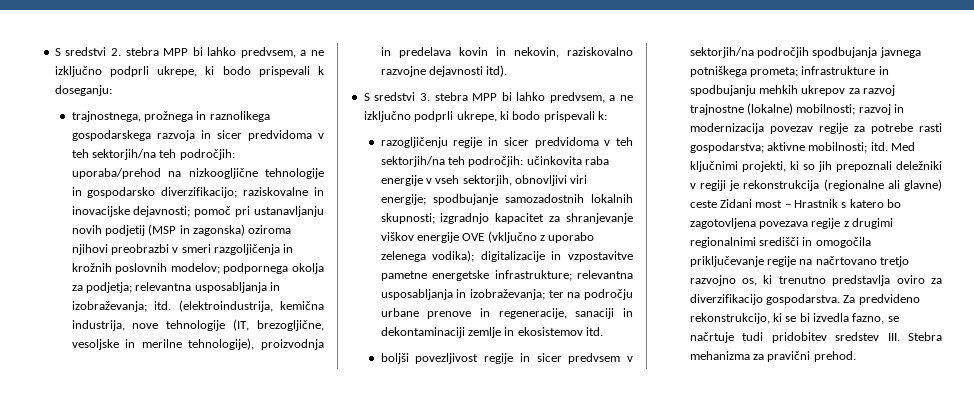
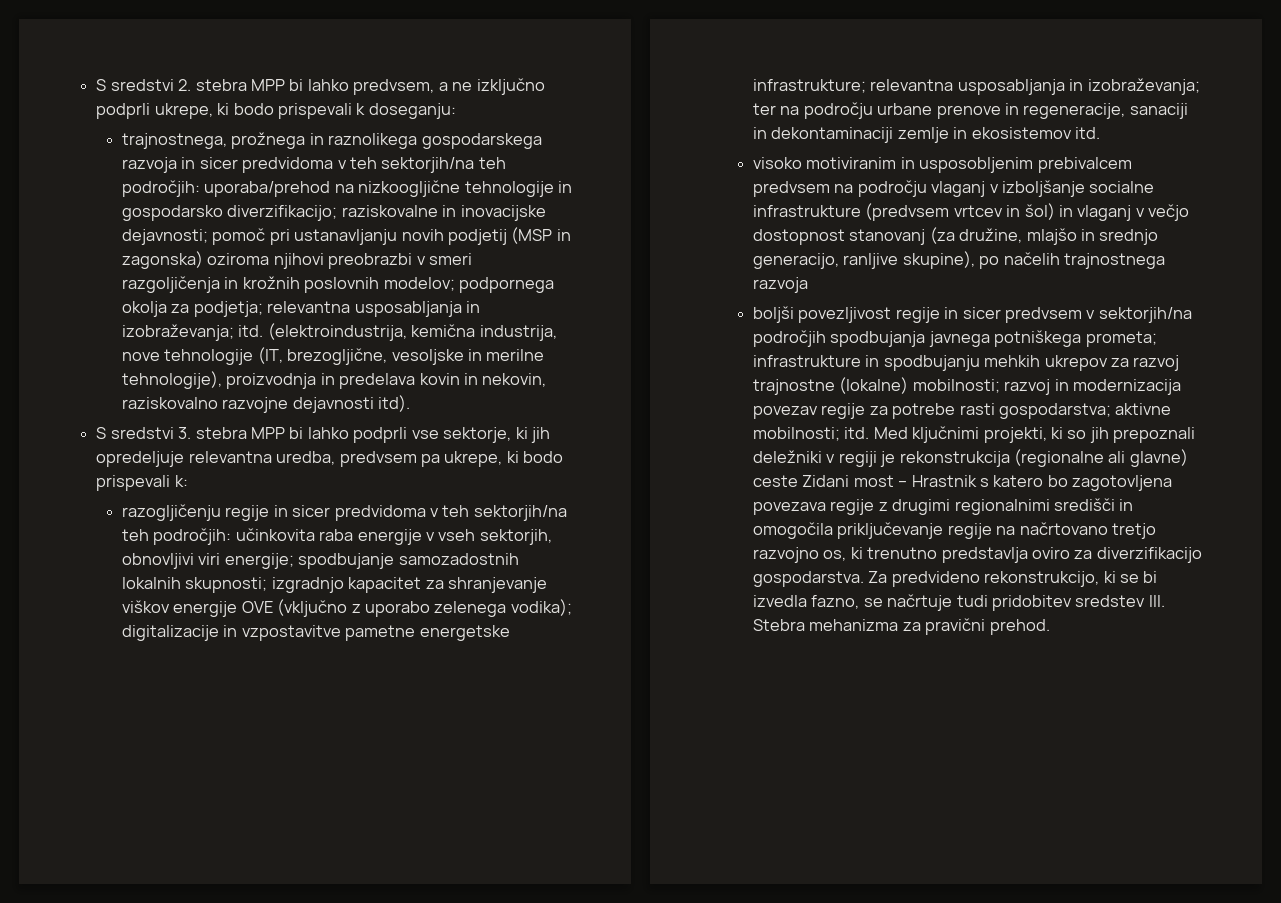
[549,92,633,103] [363,111,454,122] predvsem, a ne izključno podprli -> [353,427,551,443] [96,451,440,467] podprli vse sektorje, ki jih opredeljuje relevantna uredba, predvsem pa
(604, 331) none -> [752,157,1132,173] [752,180,1155,197] [752,203,1190,221] [752,227,1159,245] [752,251,1165,269] [752,277,808,293] // visoko motiviranim in usposobljenim prebivalcem predvsem na področju vlaganj v izboljšanje socialne infrastrukture (predvsem vrtcev in šol) in vlaganj v večjo dostopnost stanovanj (za družine, mlajšo in srednjo generacijo, ranljive skupine), po načelih trajnostnega razvoja

